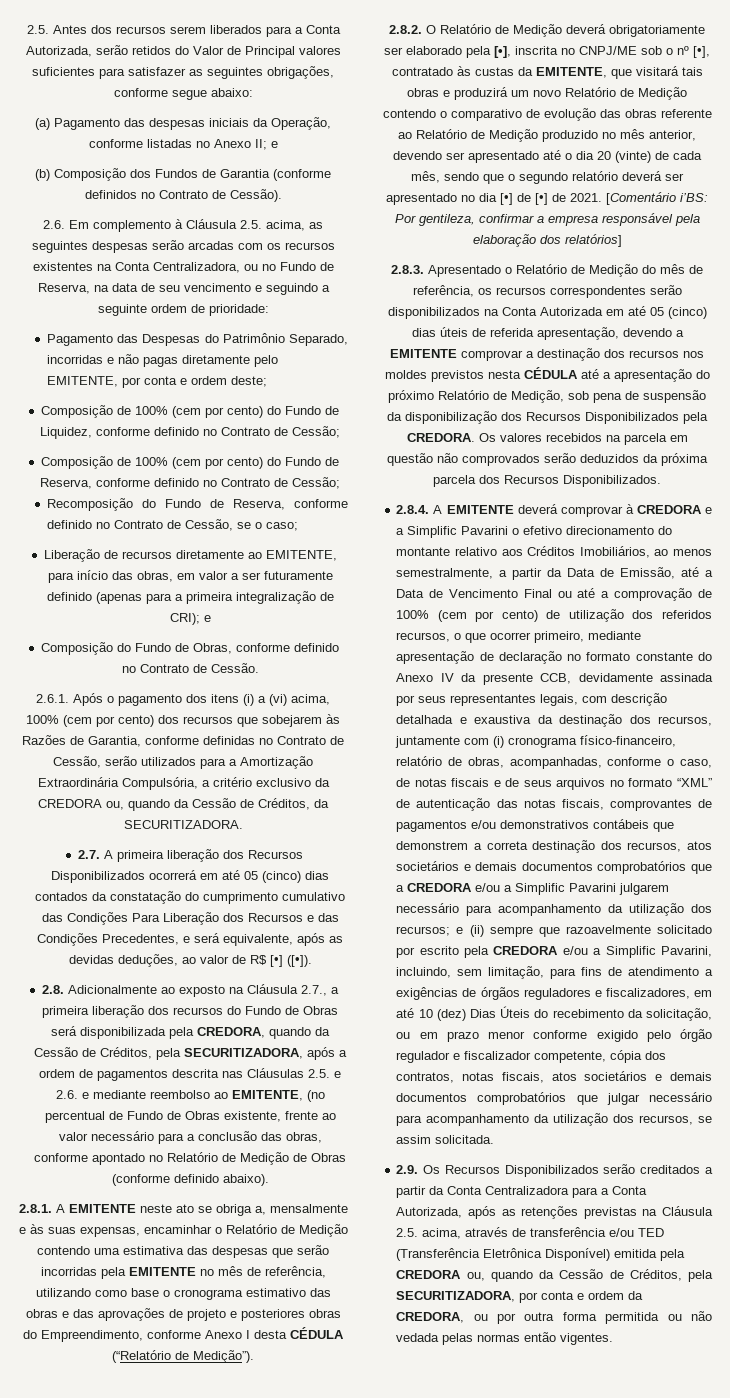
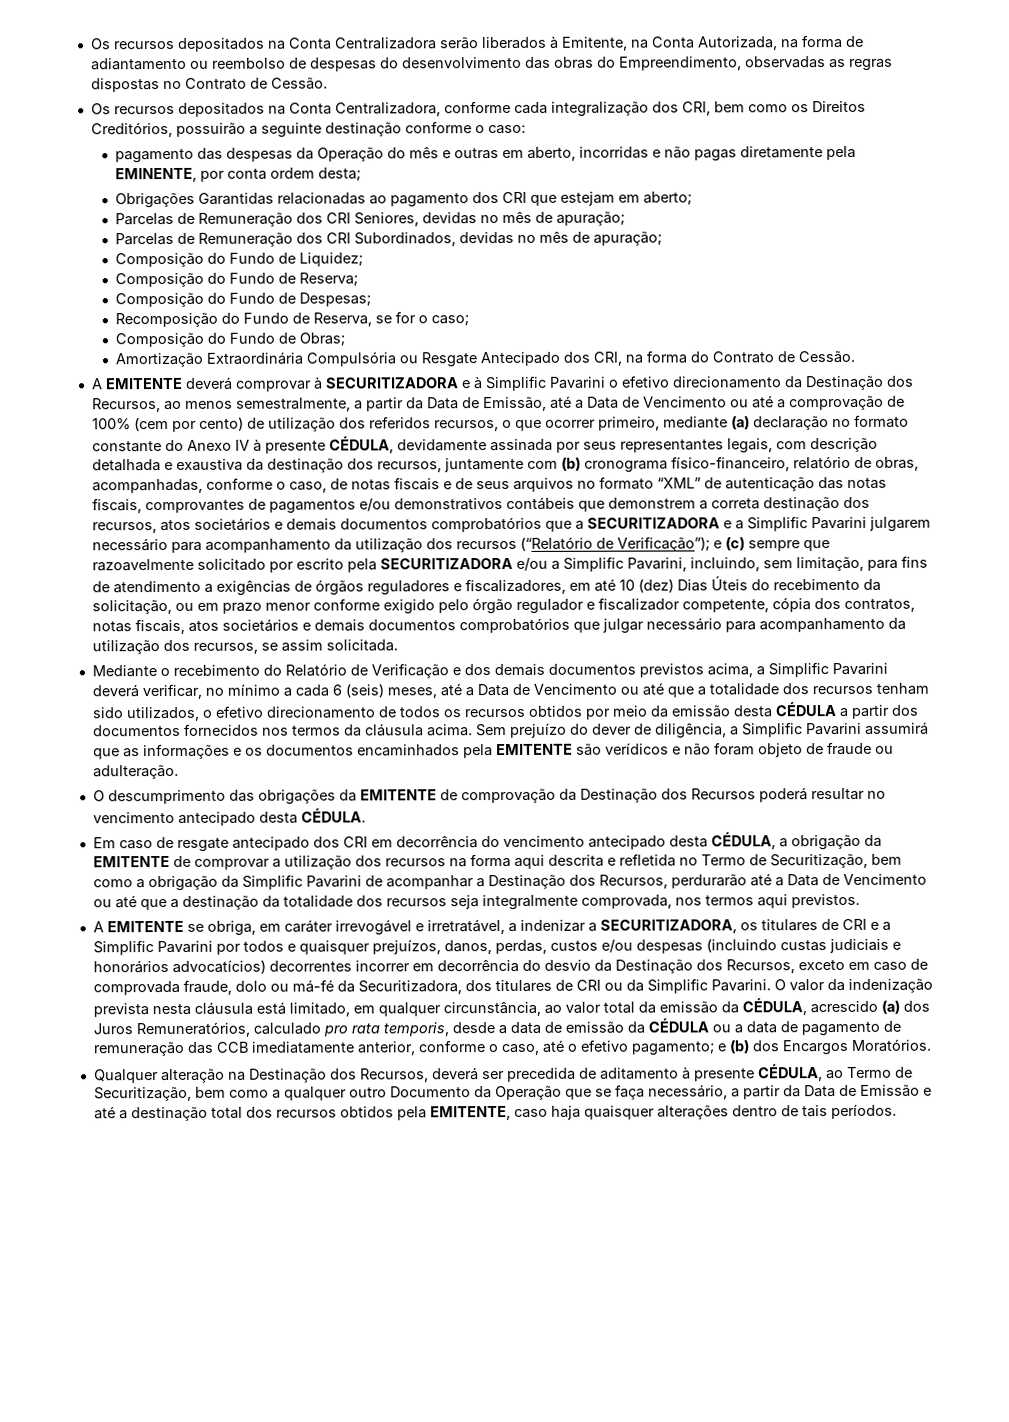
[26,25,341,37] [25,45,341,58] [32,66,334,79] [113,88,253,100] [35,117,331,130] [88,139,278,150] [35,168,331,181] [84,189,282,202] [43,219,323,232] [31,240,335,253] [32,262,334,273] [37,283,330,295] [97,304,269,316] [46,333,348,346] 2.5. Antes dos recursos serem liberados para a Conta Autorizada, serão retidos do Valor de Principal valores suficientes para satisfazer as seguintes obrigações, conforme segue abaixo: // (a) Pagamento das despesas iniciais da Operação, conforme listadas no Anexo II; e // (b) Composição dos Fundos de Garantia (conforme definidos no Contrato de Cessão). // 2.6. Em complemento à Cláusula 2.5. acima, as seguintes despesas serão arcadas com os recursos existentes na Conta Centralizadora, ou no Fundo de Reserva, na data de seu vencimento e seguindo a seguinte ordem de prioridade: // Pagamento das Despesas do Patrimônio Separado, -> [90,34,864,52] [90,56,893,72] [90,77,328,93] [90,100,866,117] [90,121,526,138] [114,146,576,164] Os recursos depositados na Conta Centralizadora serão liberados à Emitente, na Conta Autorizada, na forma de adiantamento ou reembolso de despesas do desenvolvimento das obras do Empreendimento, observadas as regras dispostas no Contrato de Cessão. // Os recursos depositados na Conta Centralizadora, conforme cada integralização dos CRI, bem como os Direitos Creditórios, possuirão a seguinte destinação conforme o caso: // pagamento das despesas da Operação do mês e outras em aberto,
[253,355,278,367] [46,376,267,388] [41,405,340,418] [40,426,341,439] [41,456,340,469] [40,477,341,489] pelo EMITENTE, por conta e ordem deste; // Composição de 100% (cem por cento) do Fundo de Liquidez, conforme definido no Contrato de Cessão; // Composição de 100% (cem por cento) do Fundo de Reserva, conforme definido no Contrato de Cessão; -> [825,145,856,161] [114,167,361,183] [114,191,692,209] [114,211,625,227] [114,231,662,247] [114,252,363,268] [114,272,358,288] [114,292,371,308] pela EMINENTE, por conta ordem desta; // Obrigações Garantidas relacionadas ao pagamento dos CRI que estejam em aberto; // Parcelas de Remuneração dos CRI Seniores, devidas no mês de apuração; // Parcelas de Remuneração dos CRI Subordinados, devidas no mês de apuração; // Composição do Fundo de Liquidez; // Composição do Fundo de Reserva; // Composição do Fundo de Despesas;
[293,499,348,508] [46,519,298,531] [43,549,337,562] [47,570,333,583] [46,591,334,604] [169,613,211,625] [41,642,340,655] [121,663,259,673] [36,693,330,706] [26,714,340,727] [22,735,344,747] [53,756,313,769] [37,777,330,790] [38,798,329,811] [123,820,243,829] [77,849,303,862] [51,870,330,883] [35,891,346,904] [41,912,339,925] [37,933,344,946] [68,954,312,967] [42,984,340,997] [42,1005,339,1018] [51,1026,331,1039] [34,1047,348,1060] [39,1068,342,1081] [55,1090,325,1102] [44,1111,336,1123] [58,1131,322,1144] [34,1152,347,1165] [111,1174,269,1186] [18,1204,348,1216] [18,1224,348,1237] [37,1245,329,1258] [40,1266,326,1279] [35,1288,331,1300] [25,1308,341,1321] [23,1327,344,1342] [112,1350,254,1363] [389,24,705,37] [384,46,710,58] [391,66,703,79] [407,87,687,100] [382,108,712,121] [398,129,696,142] [393,150,702,163] [411,171,684,184] [386,192,708,205] [394,213,700,226] [472,234,622,247] [391,264,703,277] [412,285,682,298] [387,306,707,319] [411,327,684,340] [390,348,704,361] [384,367,710,382] [388,390,706,403] [387,411,708,424] [406,433,688,445] [387,453,708,466] [433,475,661,487] [396,505,430,514] conforme definido no Contrato de Cessão, se o caso; // Liberação de recursos diretamente ao EMITENTE, para início das obras, em valor a ser futuramente definido (apenas para a primeira integralização de CRI); e // Composição do Fundo de Obras, conforme definido no Contrato de Cessão. // 2.6.1. Após o pagamento dos itens (i) a (vi) acima, 100% (cem por cento) dos recursos que sobejarem às Razões de Garantia, conforme definidas no Contrato de Cessão, serão utilizados para a Amortização Extraordinária Compulsória, a critério exclusivo da CREDORA ou, quando da Cessão de Créditos, da SECURITIZADORA. // 2.7. A primeira liberação dos Recursos Disponibilizados ocorrerá em até 05 (cinco) dias contados da constatação do cumprimento cumulativo das Condições Para Liberação dos Recursos e das Condições Precedentes, e será equivalente, após as devidas deduções, ao valor de R$ [•] ([•]). // 2.8. Adicionalmente ao exposto na Cláusula 2.7., a primeira liberação dos recursos do Fundo de Obras será disponibilizada pela CREDORA, quando da Cessão de Créditos, pela SECURITIZADORA, após a ordem de pagamentos descrita nas Cláusulas 2.5. e 2.6. e mediante reembolso ao EMITENTE, (no percentual de Fundo de Obras existente, frente ao valor necessário para a conclusão das obras, conforme apontado no Relatório de Medição de Obras (conforme definido abaixo). // 2.8.1. A EMITENTE neste ato se obriga a, mensalmente e às suas expensas, encaminhar o Relatório de Medição contendo uma estimativa das despesas que serão incorridas pela EMITENTE no mês de referência, utilizando como base o cronograma estimativo das obras e das aprovações de projeto e posteriores obras do Empreendimento, conforme Anexo I desta CÉDULA (“Relatório de Medição”). // 2.8.2. O Relatório de Medição deverá obrigatoriamente ser elaborado pela [•], inscrita no CNPJ/ME sob o nº [•], contratado às custas da EMITENTE, que visitará tais obras e produzirá um novo Relatório de Medição contendo o comparativo de evolução das obras referente ao Relatório de Medição produzido no mês anterior, devendo ser apresentado até o dia 20 (vinte) de cada mês, sendo que o segundo relatório deverá ser apresentado no dia [•] de [•] de 2021. [Comentário i’BS: Por gentileza, confirmar a empresa responsável pela elaboração dos relatórios] // 2.8.3. Apresentado o Relatório de Medição do mês de referência, os recursos correspondentes serão disponibilizados na Conta Autorizada em até 05 (cinco) dias úteis de referida apresentação, devendo a EMITENTE comprovar a destinação dos recursos nos moldes previstos nesta CÉDULA até a apresentação do próximo Relatório de Medição, sob pena de suspensão da disponibilização dos Recursos Disponibilizados pela CREDORA. Os valores recebidos na parcela em questão não comprovados serão deduzidos da próxima parcela dos Recursos Disponibilizados. // 2.8.4. -> [374,311,469,327] [114,332,345,348] [114,350,855,368] se for o caso; // Composição do Fundo de Obras; // Amortização Extraordinária Compulsória ou Resgate Antecipado dos CRI, na forma do Contrato de Cessão. //
[636,505,712,514] [396,528,405,535] CREDORA e a -> [325,376,483,390] SECURITIZADORA e à
[658,526,673,535] [396,546,650,558] do montante relativo aos Créditos Imobiliários, -> [784,375,914,391] [91,398,161,413] da Destinação dos Recursos,
[523,589,552,598] Final -> (727, 402) none
[396,651,494,664] apresentação de -> [730,415,750,430] (a)
[461,673,572,685] da presente CCB, -> [252,435,394,454] à presente CÉDULA,
[493,736,505,748] (i) -> [560,456,581,471] (b)
[407,883,501,892] CREDORA e/ou -> [586,517,732,529] SECURITIZADORA e
[396,925,484,937] recursos; e (ii) -> [455,536,745,552] recursos (“Relatório de Verificação”); e (c)
[493,946,559,955] CREDORA -> [379,557,513,570] SECURITIZADORA
[396,1164,713,1177] [396,1186,648,1198] [396,1206,713,1219] [396,1227,665,1239] [396,1248,686,1261] [396,1269,713,1282] [396,1291,644,1303] [396,1311,712,1324] [396,1332,614,1345] 2.9. Os Recursos Disponibilizados serão creditados a partir da Conta Centralizadora para a Conta Autorizada, após as retenções previstas na Cláusula 2.5. acima, através de transferência e/ou TED (Transferência Eletrônica Disponível) emitida pela CREDORA ou, quando da Cessão de Créditos, pela SECURITIZADORA, por conta e ordem da CREDORA, ou por outra forma permitida ou não vedada pelas normas então vigentes. -> [91,662,888,679] [91,682,929,700] [91,701,919,722] [92,721,929,739] [92,741,894,760] [92,764,179,780] [92,787,886,805] [92,807,366,826] [92,831,882,852] [92,853,902,870] [92,873,927,892] [92,893,860,911] [92,918,891,936] [92,938,901,956] [92,958,928,974] [92,978,933,996] [92,997,930,1018] [92,1017,901,1038] [92,1038,932,1057] [93,1063,913,1084] [93,1084,932,1102] [93,1103,897,1122] Mediante o recebimento do Relatório de Verificação e dos demais documentos previstos acima, a Simplific Pavarini deverá verificar, no mínimo a cada 6 (seis) meses, até a Data de Vencimento ou até que a totalidade dos recursos tenham sido utilizados, o efetivo direcionamento de todos os recursos obtidos por meio da emissão desta CÉDULA a partir dos documentos fornecidos nos termos da cláusula acima. Sem prejuízo do dever de diligência, a Simplific Pavarini assumirá que as informações e os documentos encaminhados pela EMITENTE são verídicos e não foram objeto de fraude ou adulteração. // O descumprimento das obrigações da EMITENTE de comprovação da Destinação dos Recursos poderá resultar no vencimento antecipado desta CÉDULA. // Em caso de resgate antecipado dos CRI em decorrência do vencimento antecipado desta CÉDULA, a obrigação da EMITENTE de comprovar a utilização dos recursos na forma aqui descrita e refletida no Termo de Securitização, bem como a obrigação da Simplific Pavarini de acompanhar a Destinação dos Recursos, perdurarão até a Data de Vencimento ou até que a destinação da totalidade dos recursos seja integralmente comprovada, nos termos aqui previstos. // A EMITENTE se obriga, em caráter irrevogável e irretratável, a indenizar a SECURITIZADORA, os titulares de CRI e a Simplific Pavarini por todos e quaisquer prejuízos, danos, perdas, custos e/ou despesas (incluindo custas judiciais e honorários advocatícios) decorrentes incorrer em decorrência do desvio da Destinação dos Recursos, exceto em caso de comprovada fraude, dolo ou má-fé da Securitizadora, dos titulares de CRI ou da Simplific Pavarini. O valor da indenização prevista nesta cláusula está limitado, em qualquer circunstância, ao valor total da emissão da CÉDULA, acrescido (a) dos Juros Remuneratórios, calculado pro rata temporis, desde a data de emissão da CÉDULA ou a data de pagamento de remuneração das CCB imediatamente anterior, conforme o caso, até o efetivo pagamento; e (b) dos Encargos Moratórios. // Qualquer alteração na Destinação dos Recursos, deverá ser precedida de aditamento à presente CÉDULA, ao Termo de Securitização, bem como a qualquer outro Documento da Operação que se faça necessário, a partir da Data de Emissão e até a destinação total dos recursos obtidos pela EMITENTE, caso haja quaisquer alterações dentro de tais períodos.

